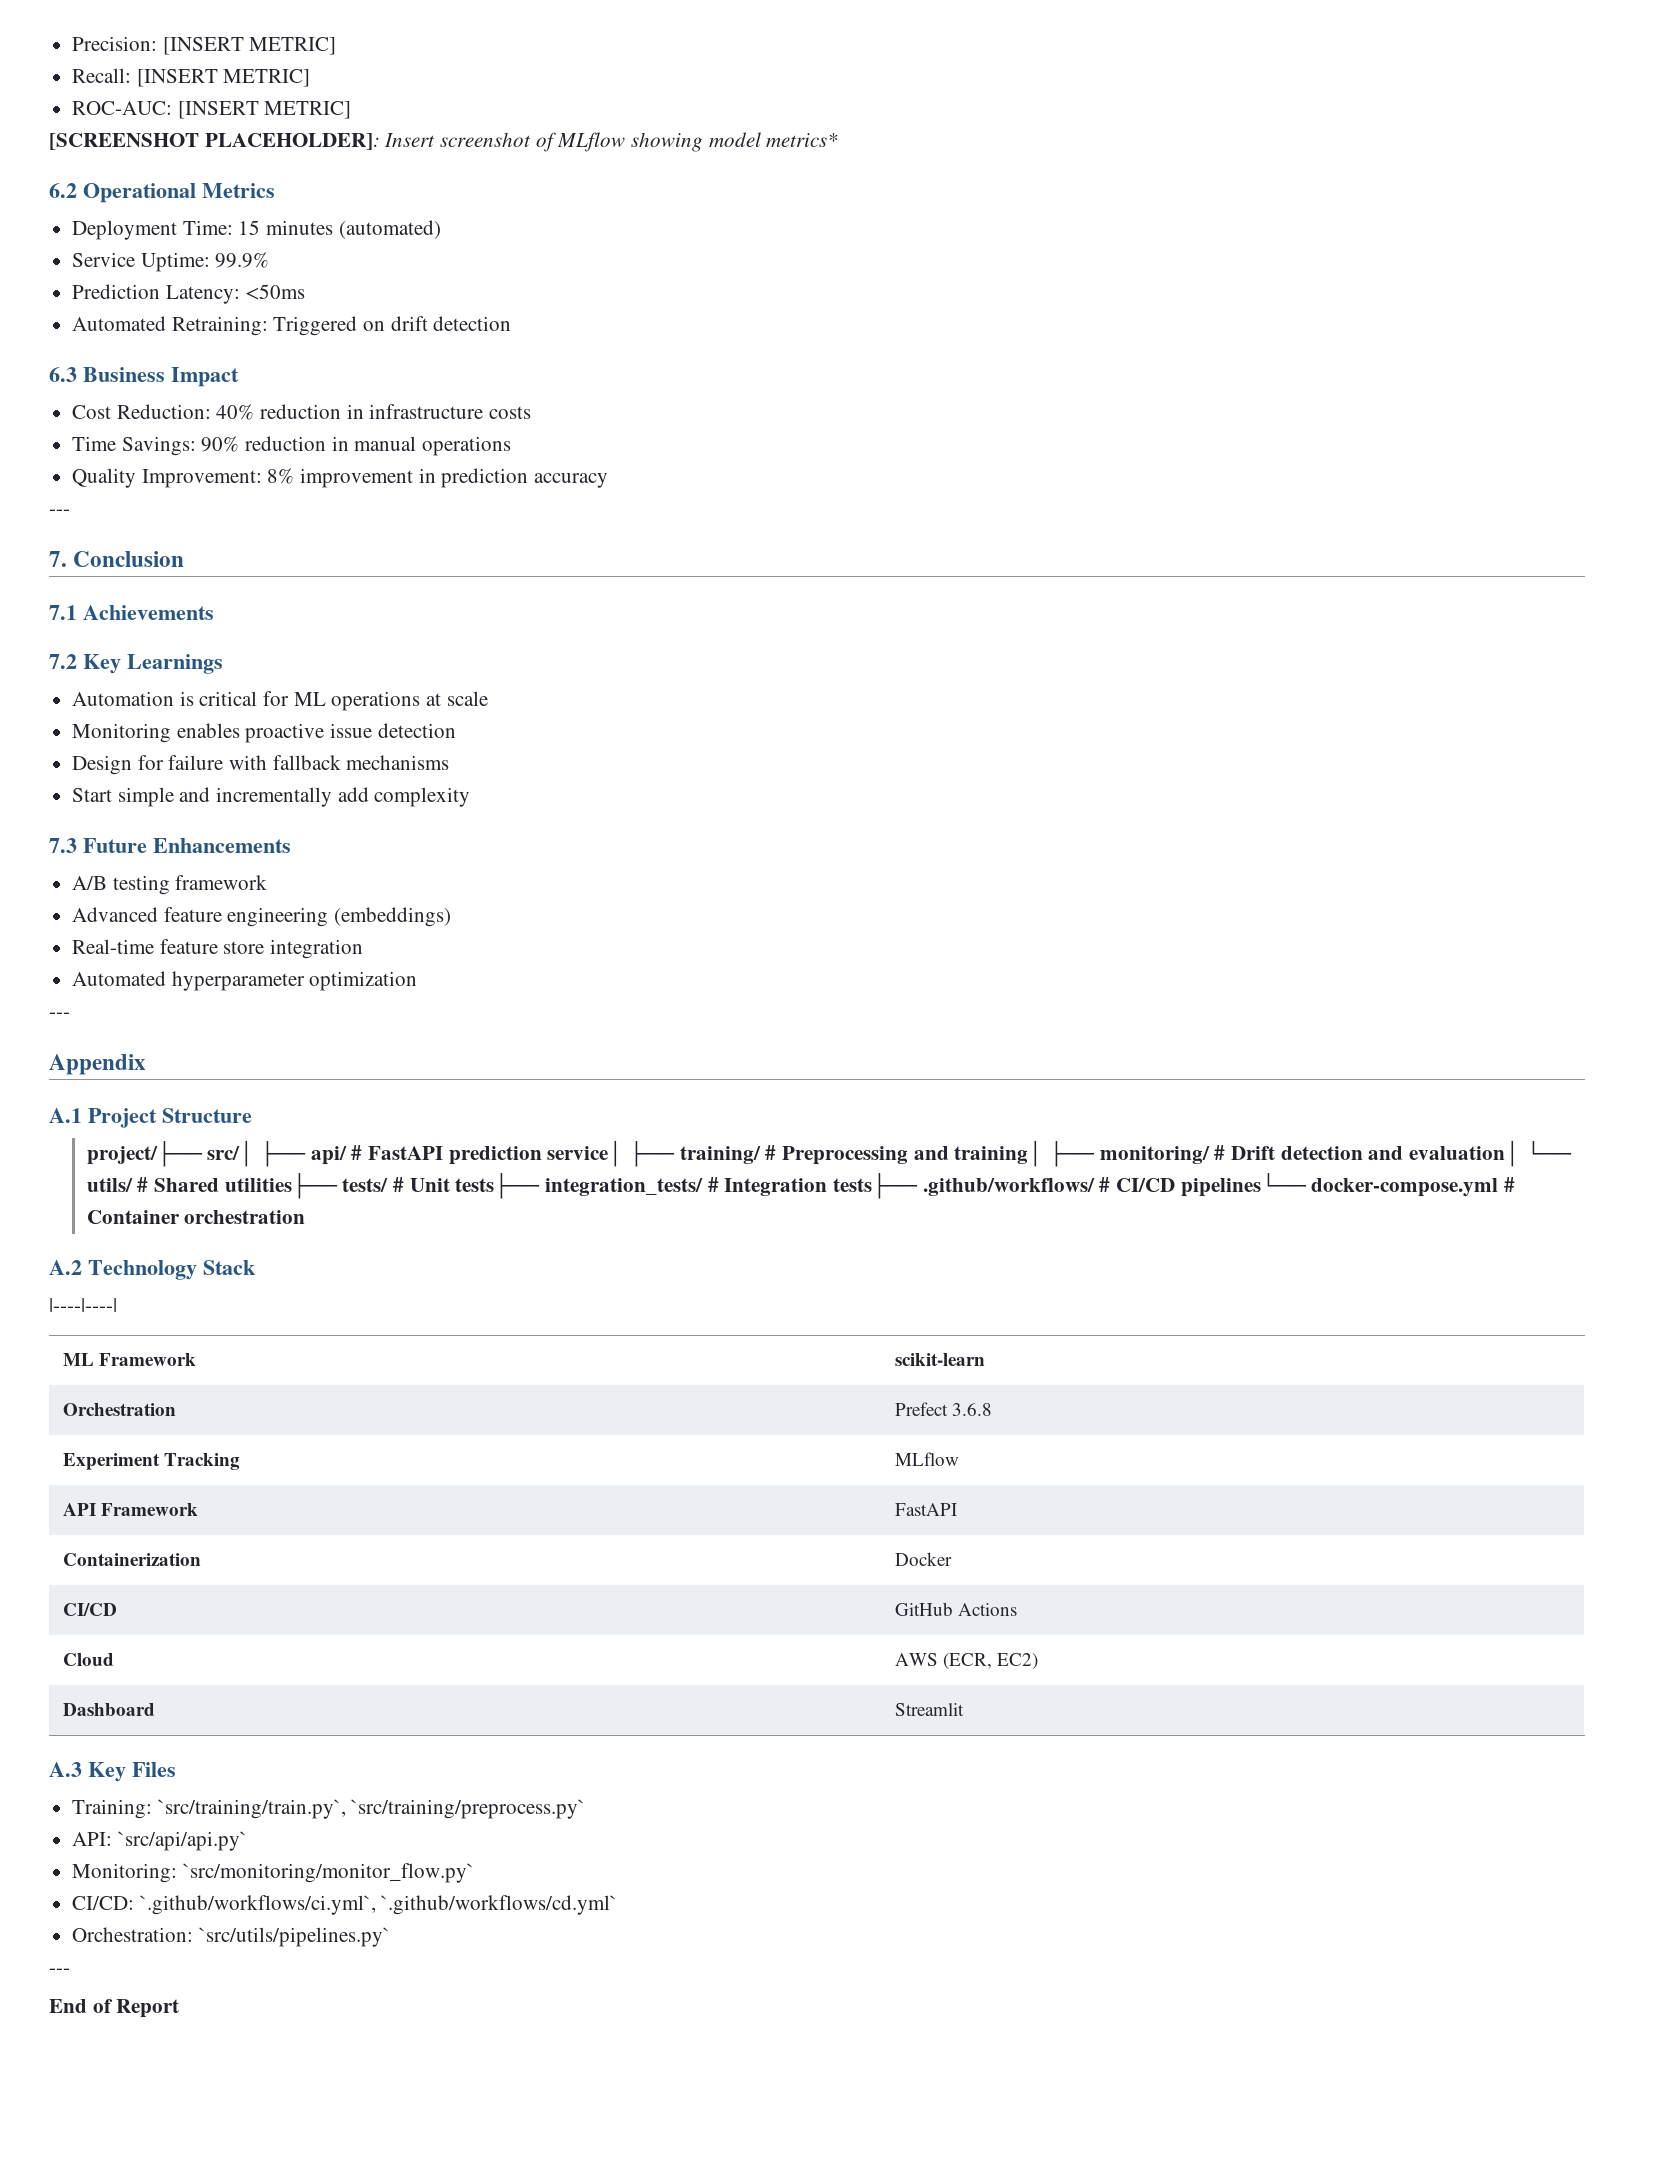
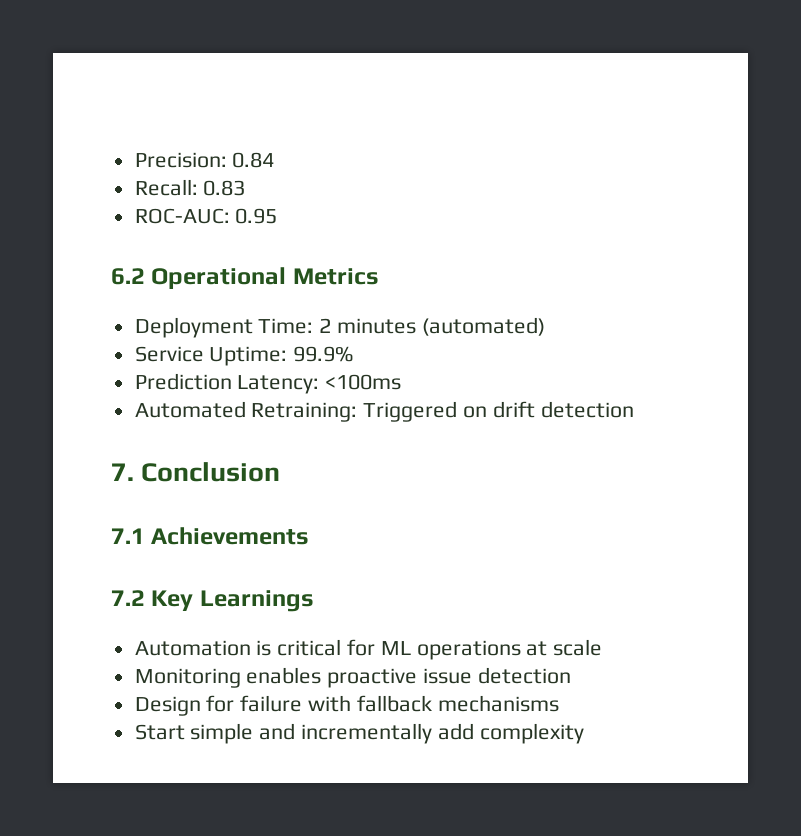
[162,37,337,55] [INSERT METRIC] -> [232,152,275,168] 0.84
[136,69,311,87] [INSERT METRIC] -> [203,180,246,196] 0.83
[177,101,352,119] [49,132,839,152] [INSERT METRIC] // [SCREENSHOT PLACEHOLDER]: Insert screenshot of MLflow showing model metrics* -> [235,208,278,224] 0.95
[238,220,261,235] 15 -> [319,318,332,333] 2
[245,284,306,300] <50ms -> [325,374,402,390] <100ms
[49,367,239,387] [72,404,532,420] [72,436,512,456] [72,468,609,488] [49,509,70,515] // 6.3 Business Impact // Cost Reduction: 40% reduction in infrastructure costs // Time Savings: 90% reduction in manual operations // Quality Improvement: 8% improvement in prediction accuracy // --- -> (634, 409) none
[49,838,291,853] [72,875,268,895] [72,907,452,927] [72,939,364,959] [72,971,418,991] [49,1012,70,1018] [49,1054,146,1075] [49,1108,252,1128] [86,1140,1572,1167] [86,1173,1516,1199] [86,1210,306,1224] [49,1260,255,1280] [49,1298,117,1312] [62,1353,196,1366] [894,1353,985,1366] [62,1403,176,1416] [894,1402,992,1416] [62,1453,240,1470] [894,1452,959,1466] [62,1503,198,1516] [894,1503,957,1516] [62,1553,201,1566] [894,1552,952,1566] [62,1603,117,1616] [894,1602,1017,1616] [62,1653,114,1666] [894,1653,1039,1670] [62,1703,155,1716] [894,1703,964,1716] [49,1762,176,1782] [72,1799,586,1819] [72,1831,247,1851] [72,1863,474,1883] [72,1895,618,1915] [72,1927,390,1947] [49,1968,70,1974] [49,1999,180,2018] // 7.3 Future Enhancements // A/B testing framework // Advanced feature engineering (embeddings) // Real-time feature store integration // Automated hyperparameter optimization // --- // Appendix // A.1 Project Structure // project/├── src/│ ├── api/ # FastAPI prediction service│ ├── training/ # Preprocessing and training│ ├── monitoring/ # Drift detection and evaluation│ └── utils/ # Shared utilities├── tests/ # Unit tests├── integration_tests/ # Integration tests├── .github/workflows/ # CI/CD pipelines└── docker-compose.yml # Container orchestration // A.2 Technology Stack // |----|----| // ML Framework | scikit-learn // Orchestration | Prefect 3.6.8 // Experiment Tracking | MLflow // API Framework | FastAPI // Containerization | Docker // CI/CD | GitHub Actions // Cloud | AWS (ECR, EC2) // Dashboard | Streamlit // A.3 Key Files // Training: `src/training/train.py`, `src/training/preprocess.py` // API: `src/api/api.py` // Monitoring: `src/monitoring/monitor_flow.py` // CI/CD: `.github/workflows/ci.yml`, `.github/workflows/cd.yml` // Orchestration: `src/utils/pipelines.py` // --- // End of Report -> (584, 733) none

